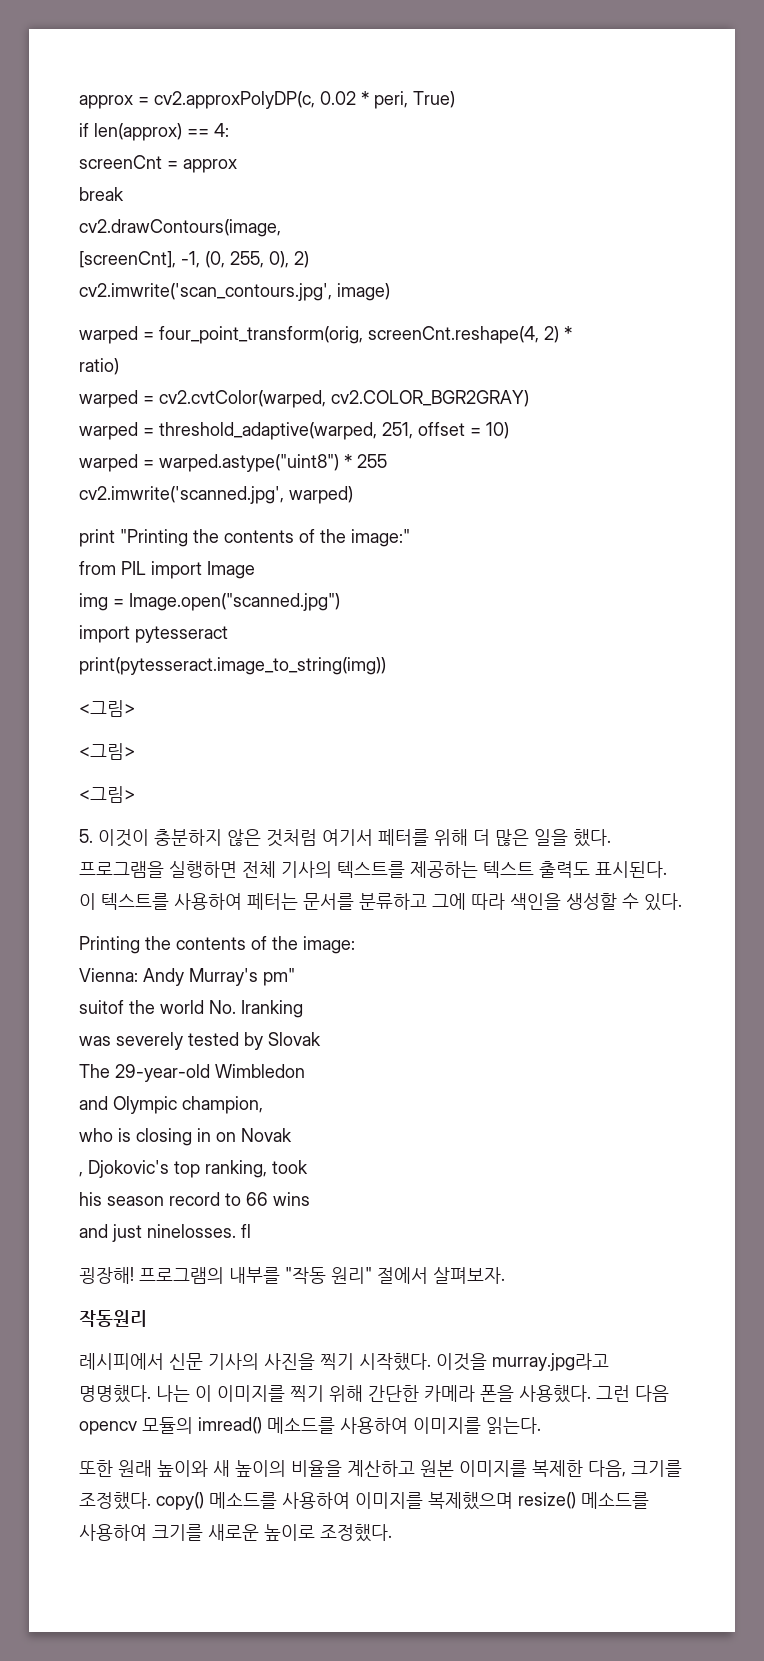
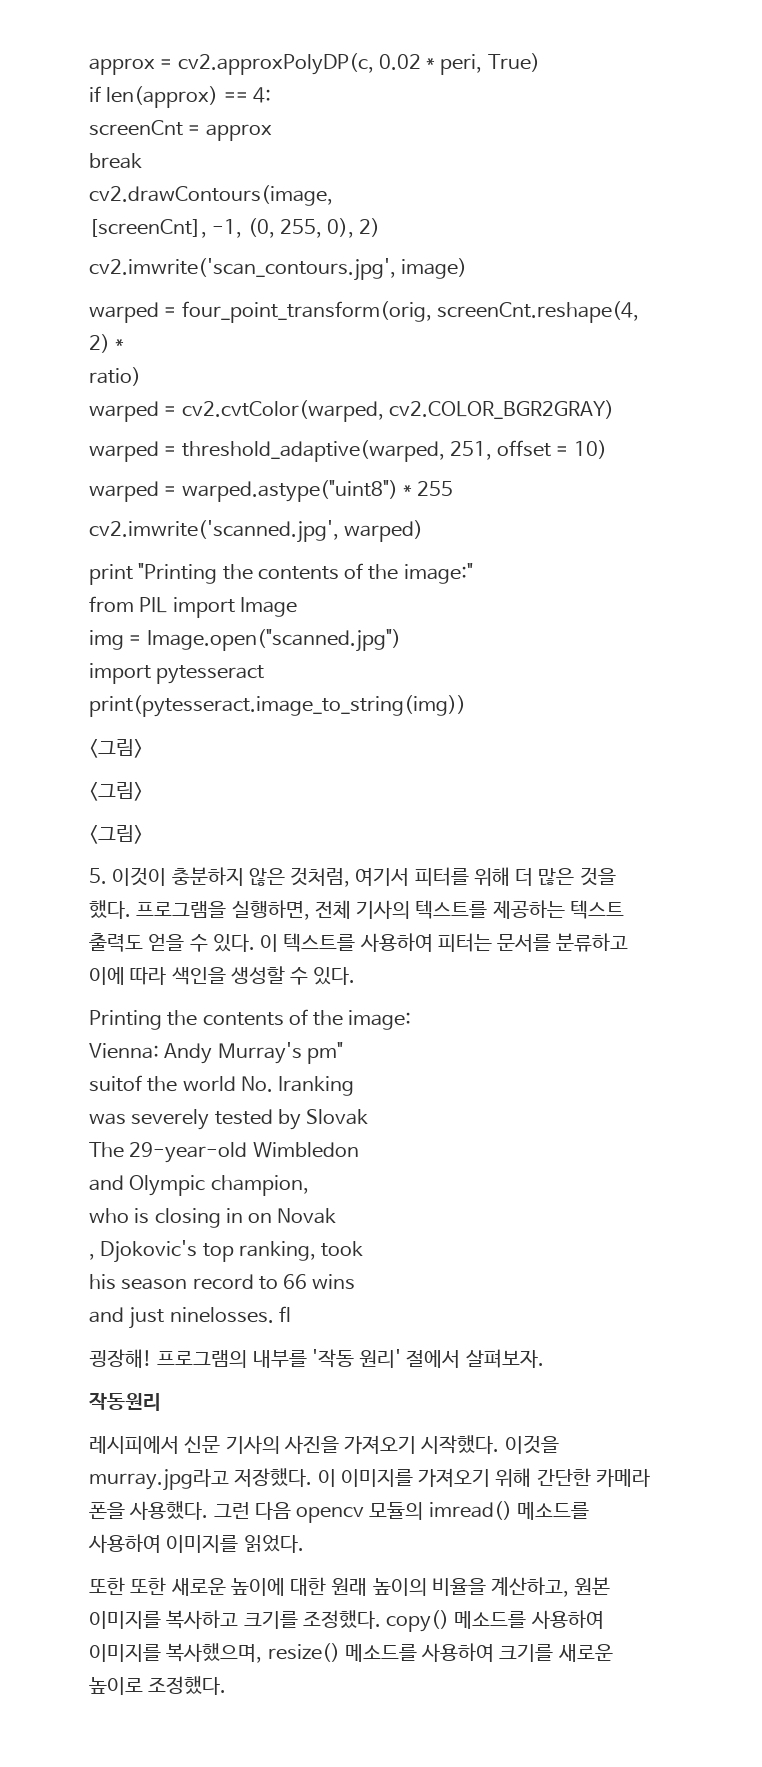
[266,829,429,847] 것처럼 여기서 페터를 -> [290,867,469,887] 것처럼, 여기서 피터를
[534,829,568,846] 일을 -> [579,867,616,886] 것을
[169,861,237,878] 실행하면 -> [231,900,310,920] 실행하면,
[595,861,667,878] 표시된다. -> [148,933,255,952] 얻을 수 있다.
[247,893,298,910] 페터는 -> [437,933,492,952] 피터는
[432,893,466,910] 그에 -> [89,967,125,985] 이에
[285,1267,372,1284] "작동 원리" -> [311,1349,402,1368] '작동 원리'
[320,1353,354,1370] 찍기 -> [344,1435,417,1454] 가져오기
[79,1385,190,1403] 명명했다. 나는 -> [234,1468,313,1487] 저장했다.
[290,1385,324,1402] 찍기 -> [418,1468,491,1487] 가져오기
[486,1417,541,1434] [79,1460,230,1477] 읽는다. // 또한 원래 높이와 새 -> [243,1535,304,1553] [89,1577,368,1596] 읽었다. // 또한 또한 새로운 높이에 대한 원래
[347,1460,415,1477] 계산하고 -> [491,1577,570,1597] 계산하고,
[532,1460,626,1477] 복제한 다음, -> [166,1610,239,1629] 복사하고
[428,1492,513,1510] 복제했으며 -> [166,1643,263,1663] 복사했으며,

